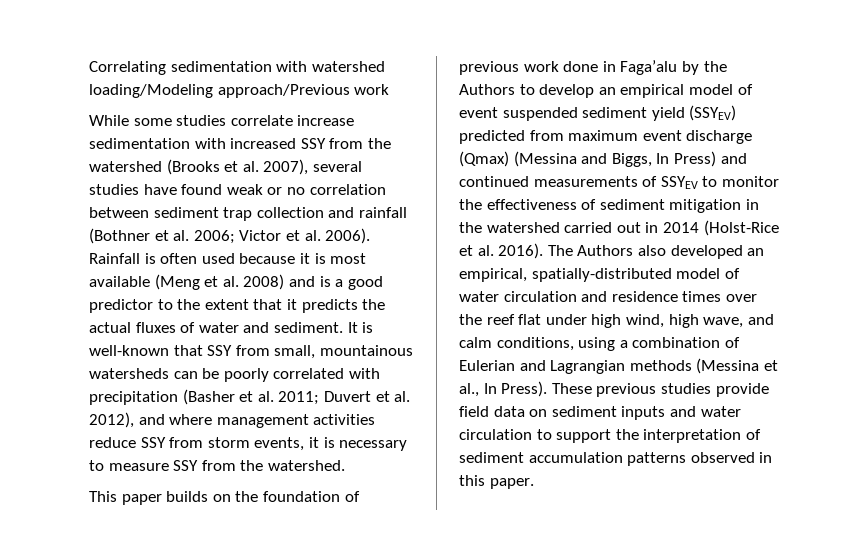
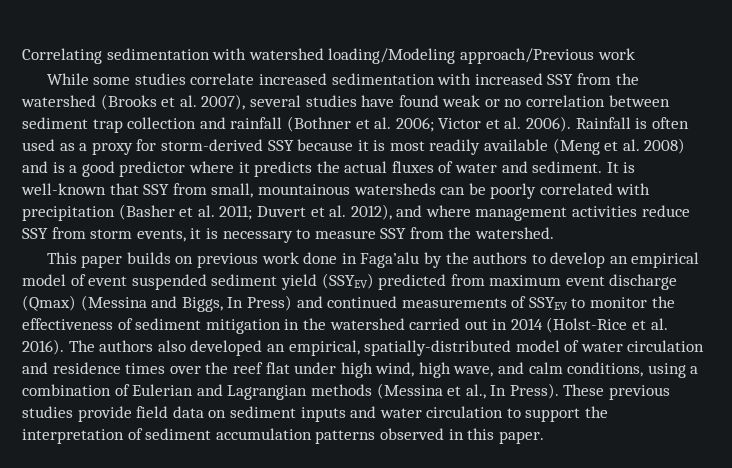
[297,115,355,126] increase -> [258,73,327,85] increased
(235, 258) none -> [59,139,294,155] as a proxy for storm-derived SSY
(367, 258) none -> [429,139,481,155] readily
[157,299,283,310] to the extent that -> [188,161,234,173] where
[235,491,360,502] the foundation of -> (194, 260) none
[459,84,515,95] Authors -> [473,252,528,264] authors
[577,245,634,256] Authors -> [99,340,154,352] authors

